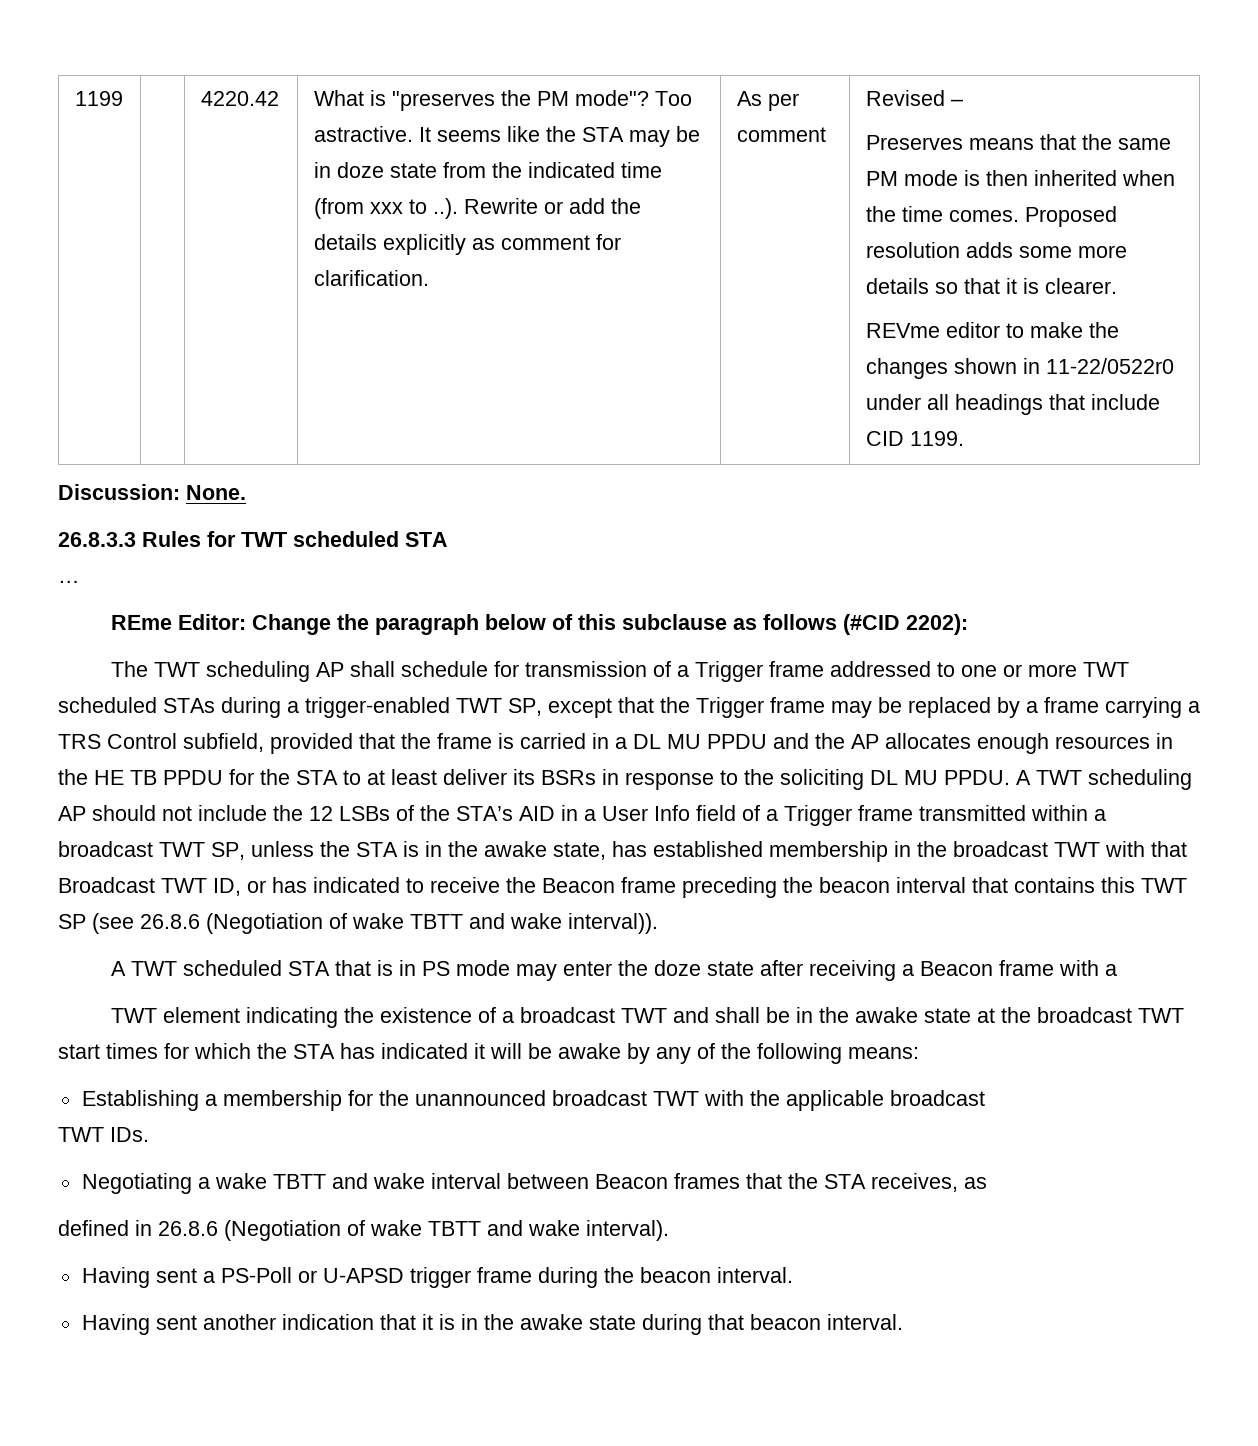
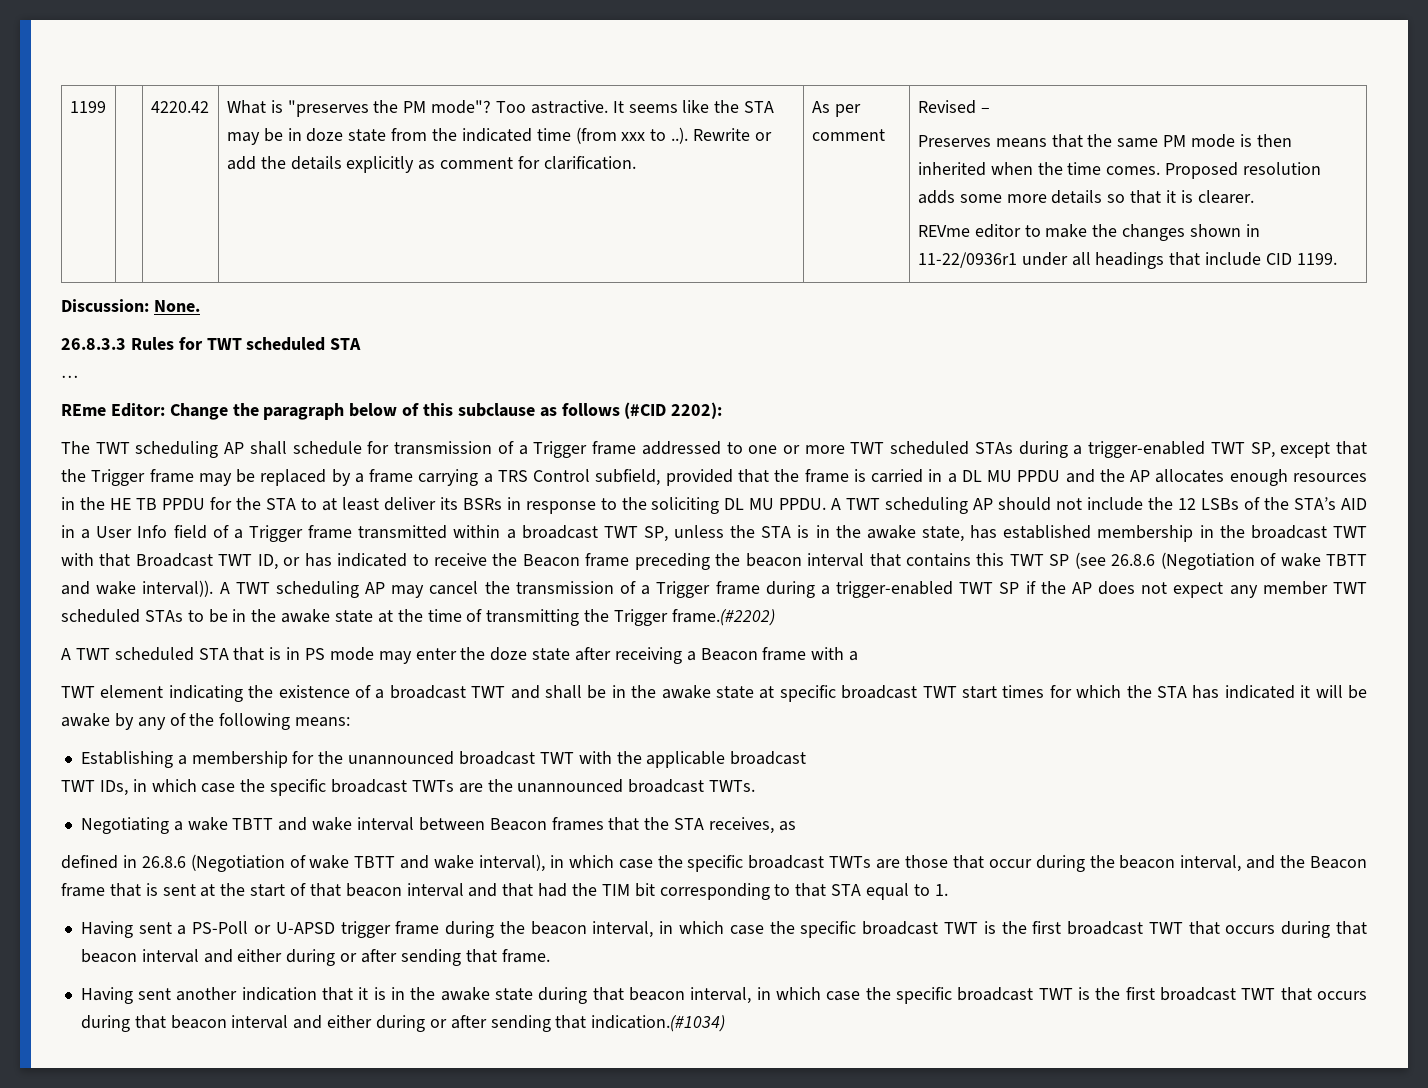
[1045,358,1174,374] 11-22/0522r0 -> [917,252,1017,268] 11-22/0936r1
(658, 923) none -> [219,581,1367,598] [61,609,775,626] A TWT scheduling AP may cancel the transmission of a Trigger frame during a trigger-enabled TWT SP if the AP does not expect any member TWT scheduled STAs to be in the awake state at the time of transmitting the Trigger frame.(#2202)
[1001,1007,1032,1023] the -> [779,685,836,702] specific
[110,1127,149,1142] IDs. -> [99,779,756,796] IDs, in which case the specific broadcast TWTs are the unannounced broadcast TWTs.
[586,1220,669,1241] interval). -> [479,854,1368,872] [61,883,948,900] interval), in which case the specific broadcast TWTs are those that occur during the beacon interval, and the Beacon frame that is sent at the start of that beacon interval and that had the TIM bit corresponding to that STA equal to 1.
[716,1267,793,1283] interval. -> [592,921,1368,938] [80,949,550,966] interval, in which case the specific broadcast TWT is the first broadcast TWT that occurs during that beacon interval and either during or after sending that frame.
[826,1314,903,1330] interval. -> [690,987,1367,1004] [80,1015,726,1032] interval, in which case the specific broadcast TWT is the first broadcast TWT that occurs during that beacon interval and either during or after sending that indication.(#1034)

